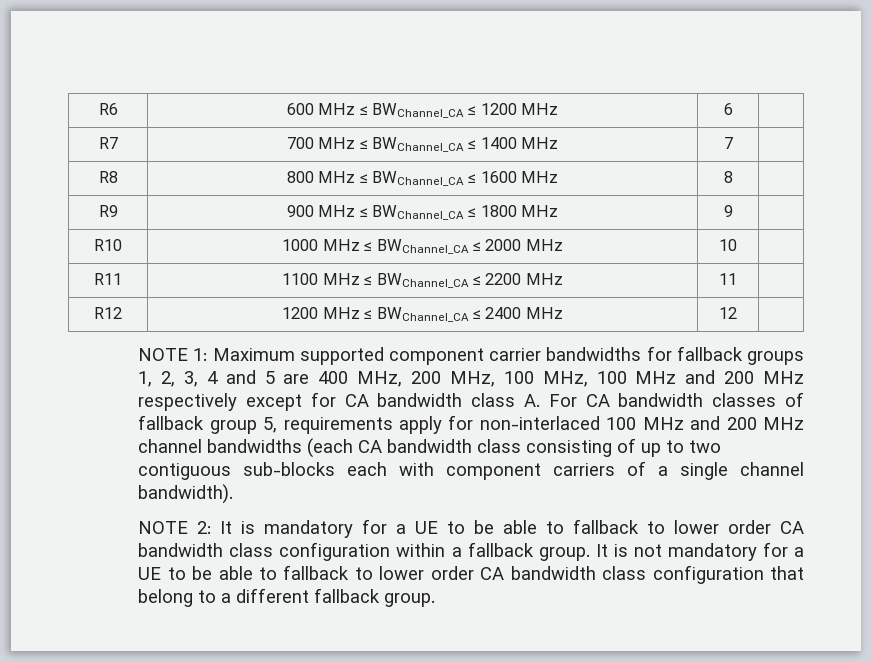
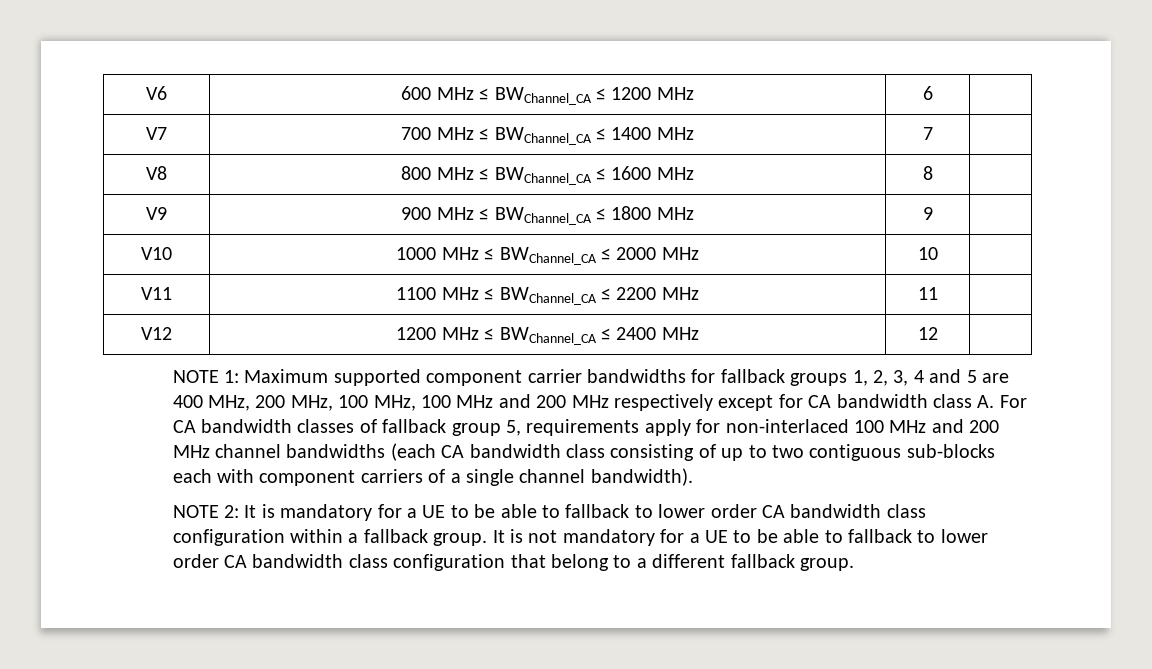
[98,103,118,115] R6 -> [146,86,167,100] V6
[98,137,118,149] R7 -> [146,127,167,140] V7
[98,171,118,183] R8 -> [146,166,167,180] V8
[98,205,118,217] R9 -> [146,207,167,220] V9
[94,239,122,251] R10 -> [141,247,172,260] V10
[94,273,122,285] R11 -> [141,287,172,300] V11
[94,307,122,319] R12 -> [141,327,172,340] V12

